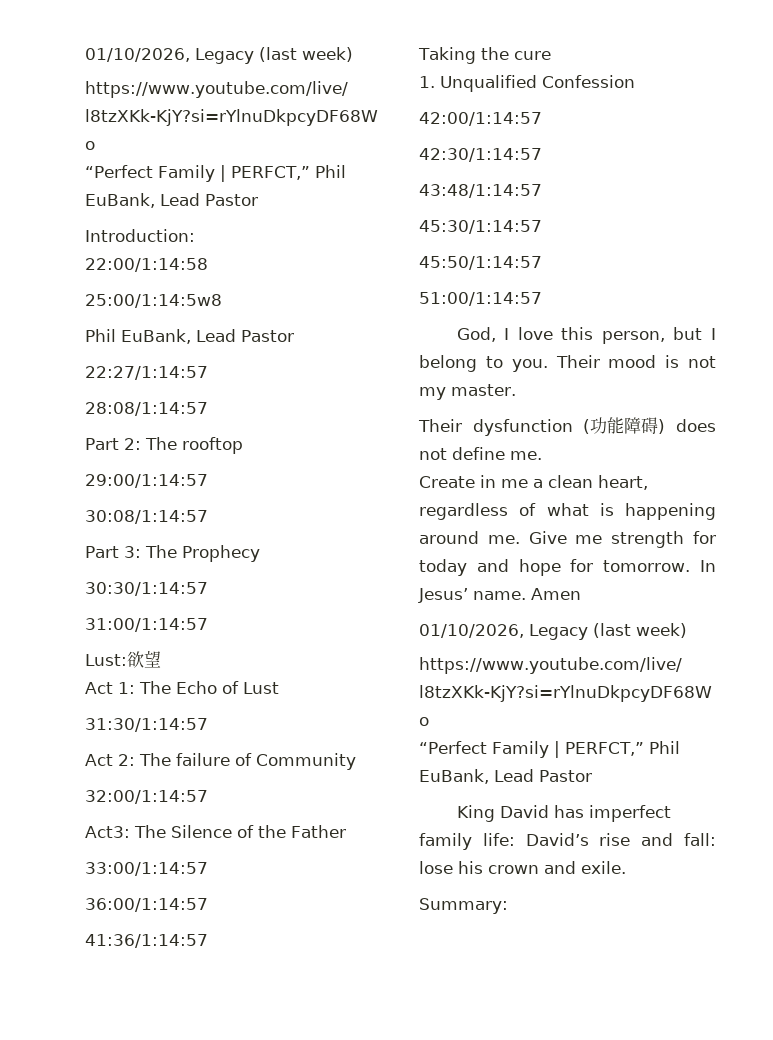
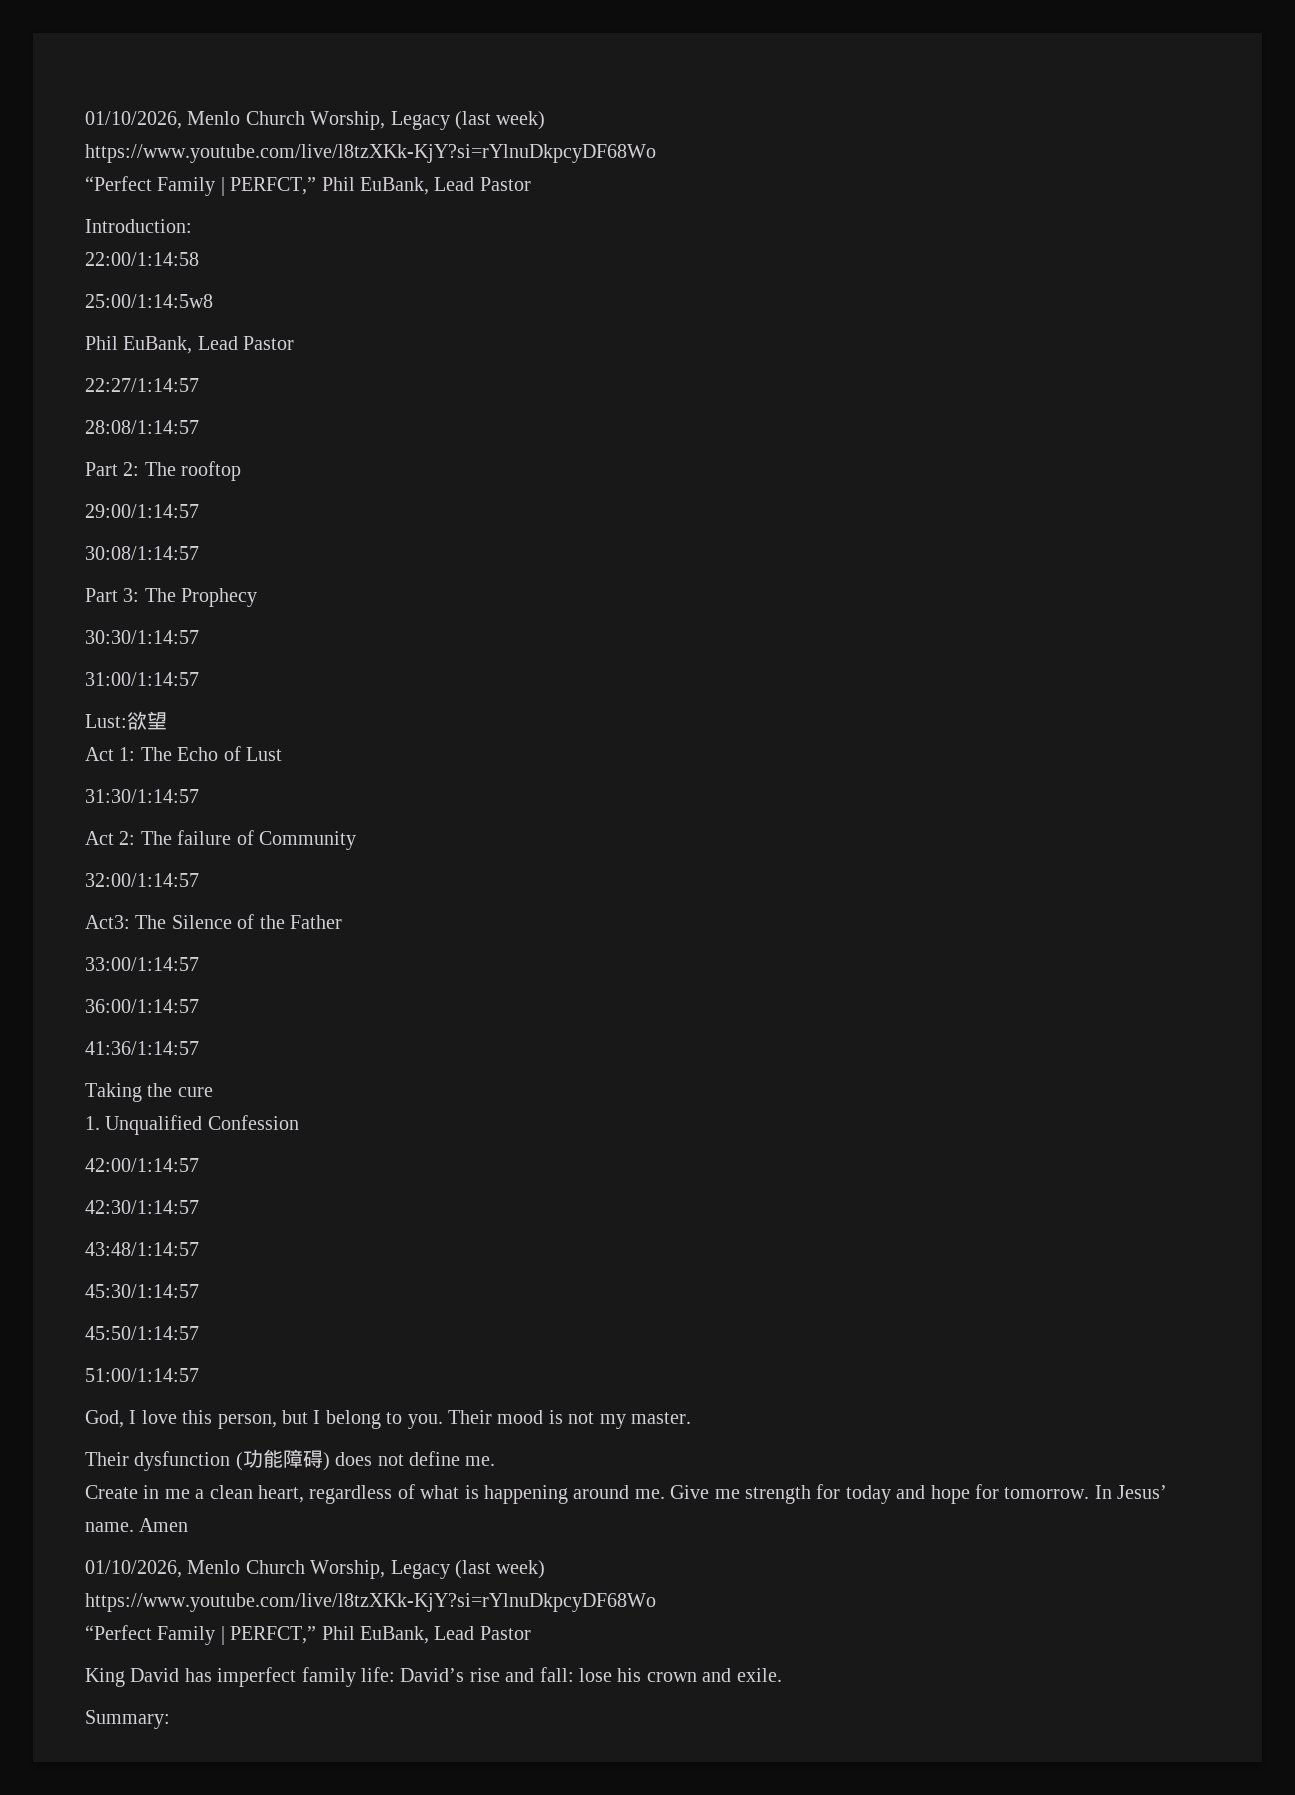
[85,48,190,62] 01/10/2026, -> [85,111,386,130] 01/10/2026, Menlo Church Worship,
(524, 631) none -> [187,1560,386,1579] Menlo Church Worship,

